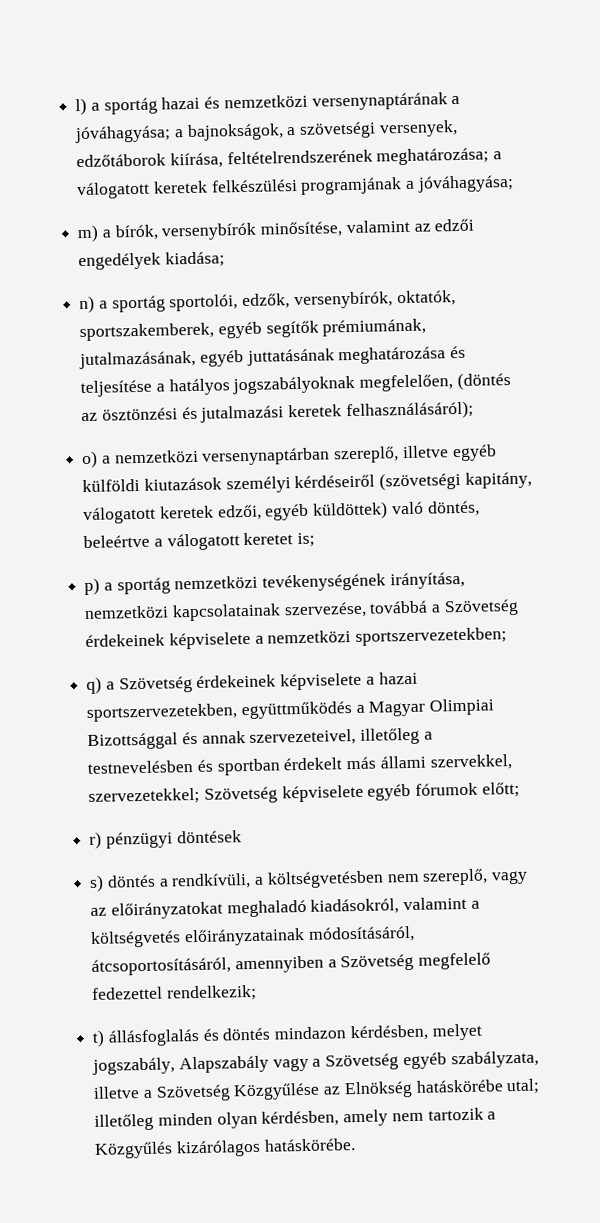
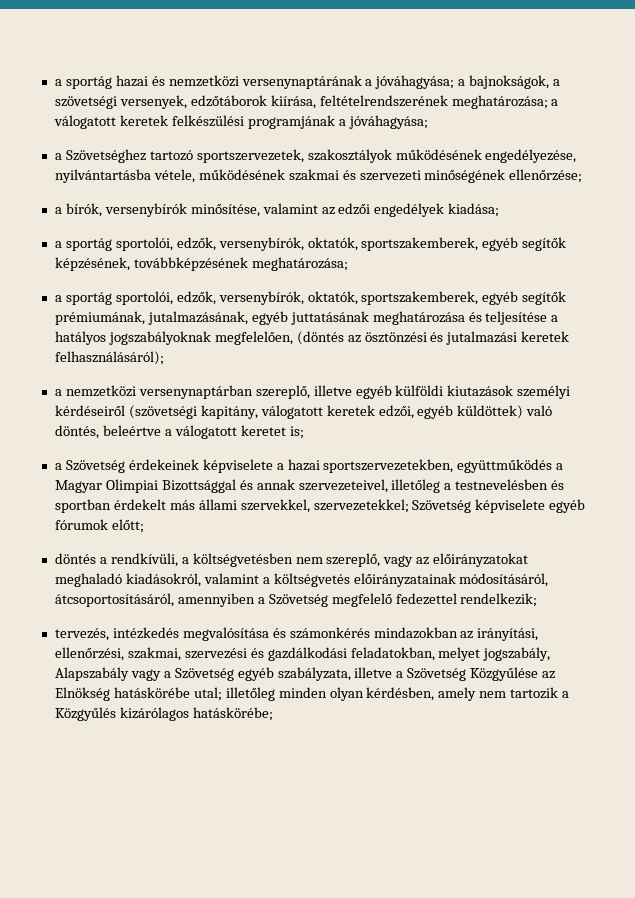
[75,97,88,116] l) -> (54, 82) none
[77,224,100,243] m) -> [54,149,577,163] [54,169,583,183] a Szövetséghez tartozó sportszervezetek, szakosztályok működésének engedélyezése, nyilvántartásba vétele, működésének szakmai és szervezeti minőségének ellenőrzése; //
[79,295,96,314] n) -> [54,237,567,251] [54,257,348,271] a sportág sportolói, edzők, versenybírók, oktatók, sportszakemberek, egyéb segítők képzésének, továbbképzésének meghatározása; //
[81,450,99,469] o) -> (164, 358) none
[84,571,465,596] [84,598,519,622] [85,627,508,650] [86,676,103,695] p) a sportág nemzetközi tevékenységének irányítása, nemzetközi kapcsolatainak szervezése, továbbá a Szövetség érdekeinek képviselete a nemzetközi sportszervezetekben; // q) -> (304, 432) none
[89,830,242,849] [89,874,105,892] r) pénzügyi döntések // s) -> (144, 526) none
[92,1024,429,1047] t) állásfoglalás és döntés mindazon kérdésben, -> [54,627,539,641] [54,647,435,661] tervezés, intézkedés megvalósítása és számonkérés mindazokban az irányítási, ellenőrzési, szakmai, szervezési és gazdálkodási feladatokban,
[263,1138,356,1152] hatáskörébe. -> [192,707,273,721] hatáskörébe;

